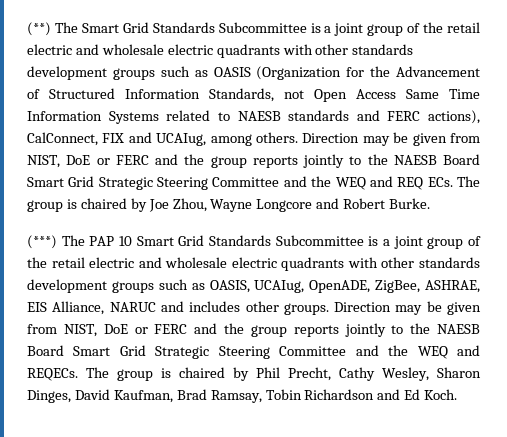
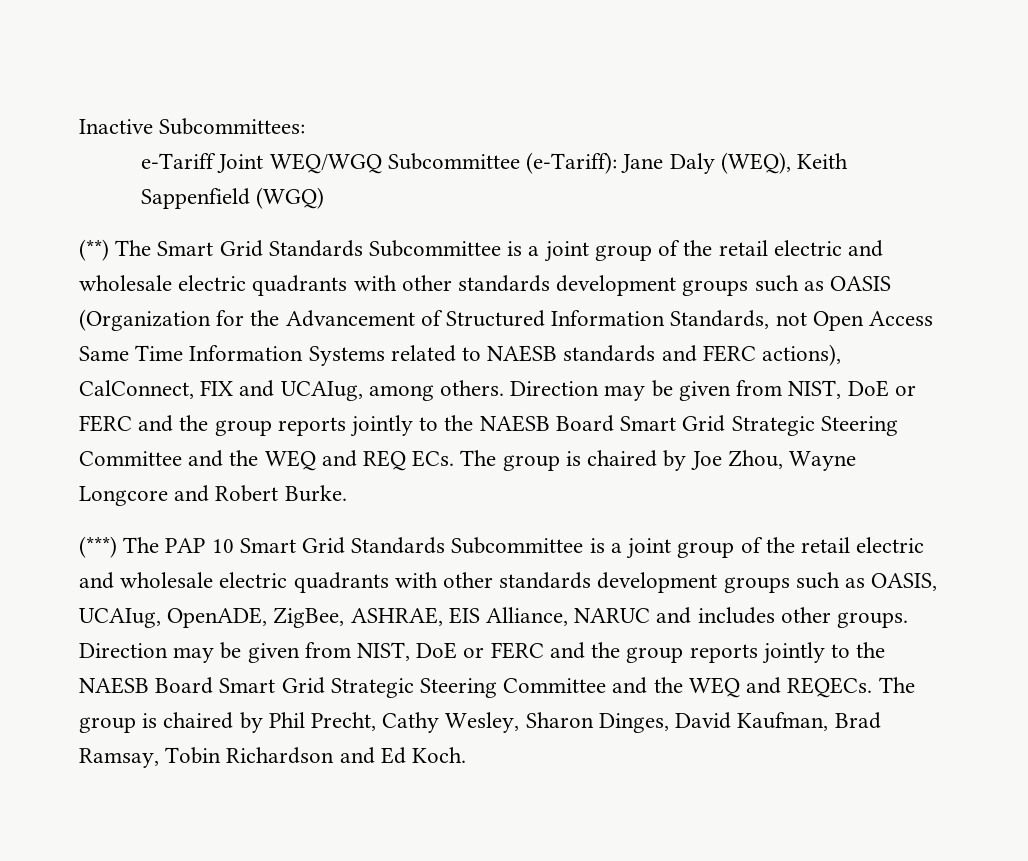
(27, 29) none -> [79,118,306,135] [141,152,848,174] [141,187,325,209] Inactive Subcommittees: // e-Tariff Joint WEQ/WGQ Subcommittee (e-Tariff): Jane Daly (WEQ), Keith Sappenfield (WGQ) //

